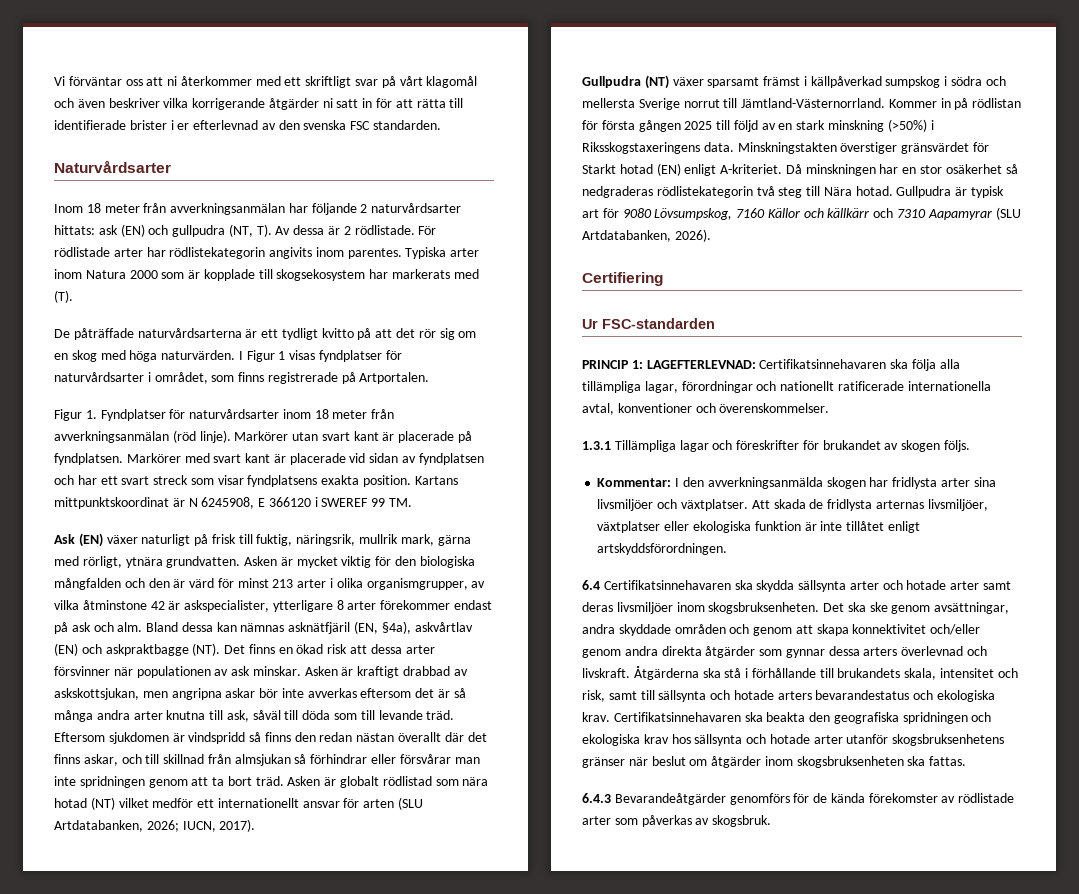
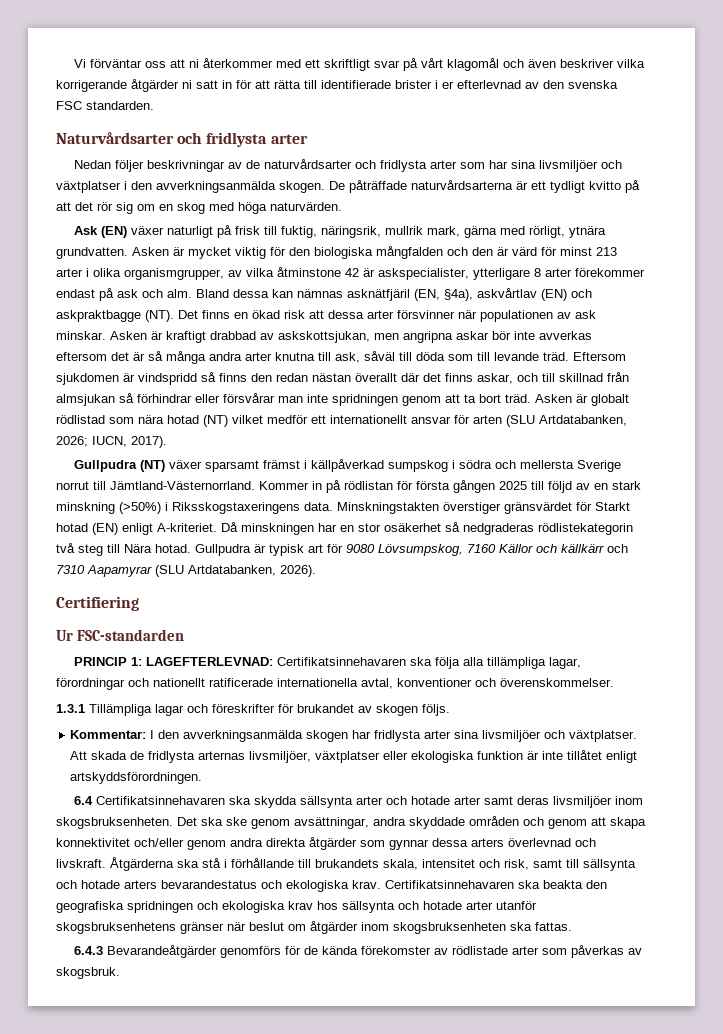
[54,203,462,215] [54,224,437,237] [54,247,480,259] [54,269,479,281] [54,290,73,303] // Inom 18 meter från avverkningsanmälan har följande 2 naturvårdsarter hittats: ask (EN) och gullpudra (NT, T). Av dessa är 2 rödlistade. För rödlistade arter har rödlistekategorin angivits inom parentes. Typiska arter inom Natura 2000 som är kopplade till skogsekosystem har markerats med (T). // -> [177,132,308,147] [73,159,622,172] [56,181,325,193] och fridlysta arter // Nedan följer beskrivningar av de naturvårdsarter och fridlysta arter som har sina livsmiljöer och växtplatser i den avverkningsanmälda skogen.
[238,350,402,362] [54,372,430,384] [54,409,395,421] [54,430,473,443] [54,453,484,465] [54,475,458,487] [54,497,413,509] I Figur 1 visas fyndplatser för naturvårdsarter i området, som finns registrerade på Artportalen. // Figur 1. Fyndplatser för naturvårdsarter inom 18 meter från avverkningsanmälan (röd linje). Markörer utan svart kant är placerade på fyndplatsen. Markörer med svart kant är placerade vid sidan av fyndplatsen och har ett svart streck som visar fyndplatsens exakta position. Kartans mittpunktskoordinat är N 6245908, E 366120 i SWEREF 99 TM. -> (342, 206) none

